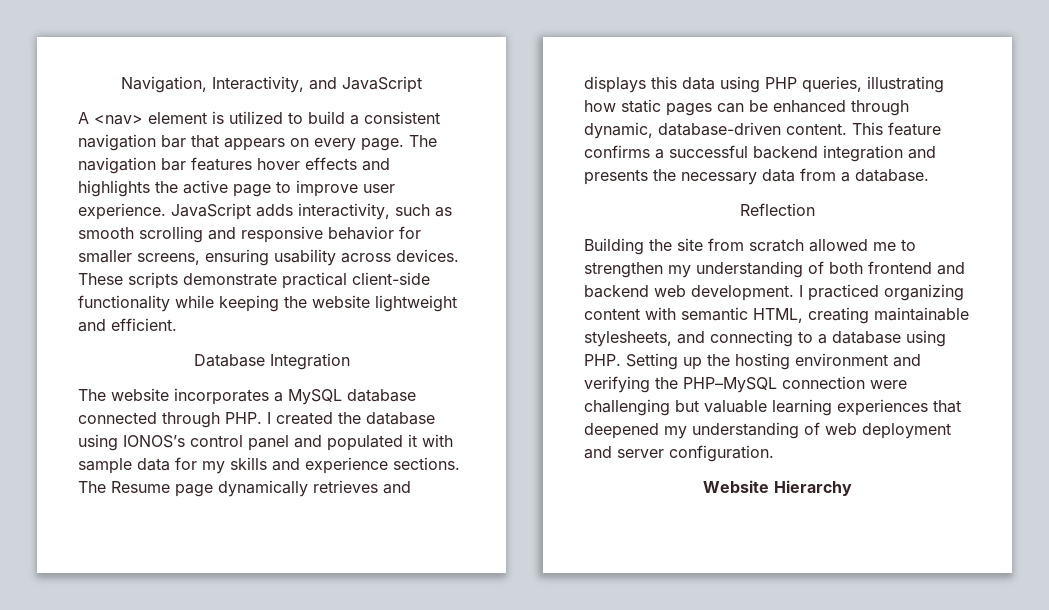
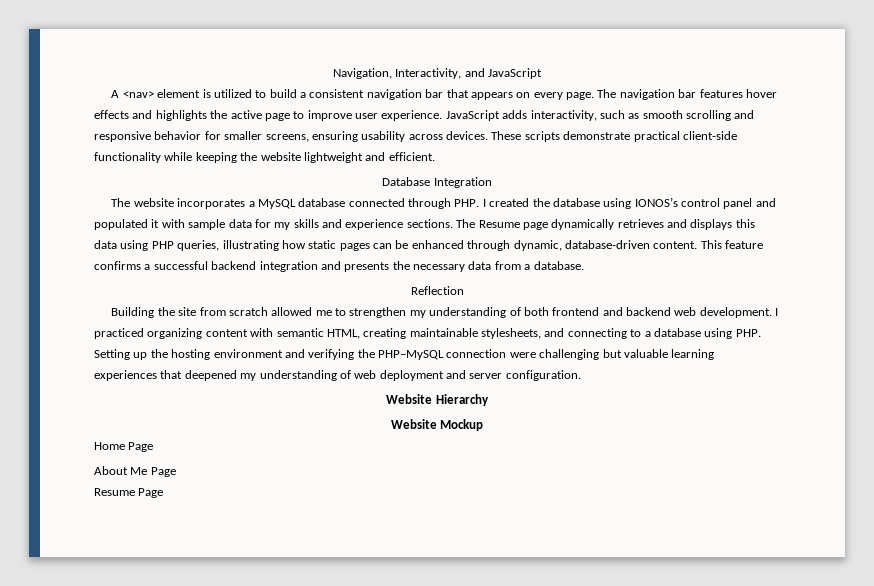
(852, 488) none -> [390,419,484,431] [94,442,154,452] [94,466,176,477] [94,488,164,498] // Website Mockup // Home Page // About Me Page // Resume Page

